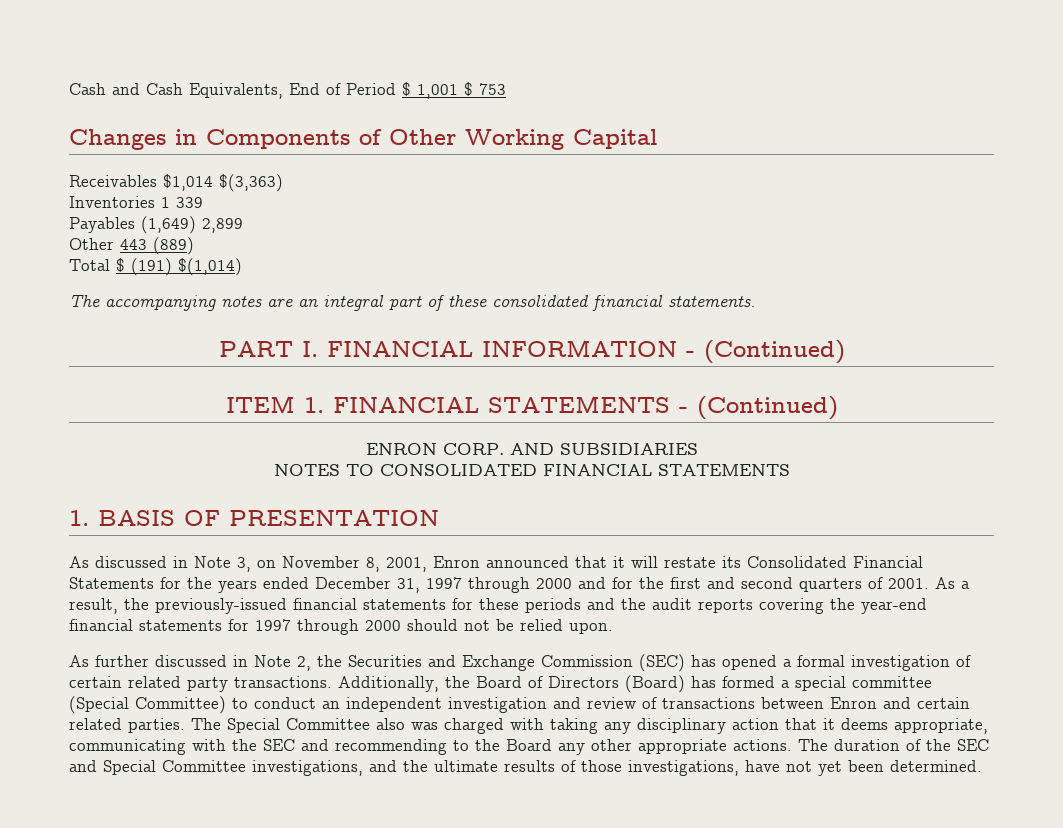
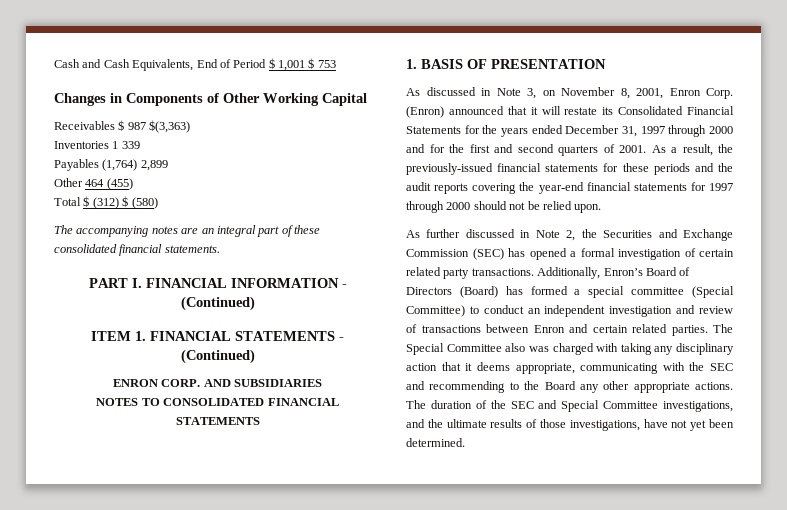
[163,174,213,191] $1,014 -> [118,120,146,131] $ 987
[141,216,196,234] (1,649) -> [102,159,138,171] (1,764)
[120,237,194,255] 443 (889) -> [85,178,133,190] 464 (455)
[131,258,242,276] (191) $(1,014) -> [92,196,158,209] (312) $ (580)
(480, 562) none -> [706,88,733,99] [406,106,444,118] Corp. (Enron)
[445,676,470,688] the -> [603,268,643,276] Enron’s

